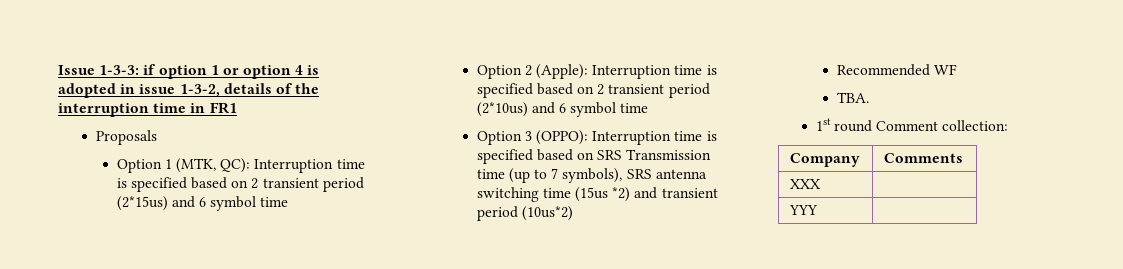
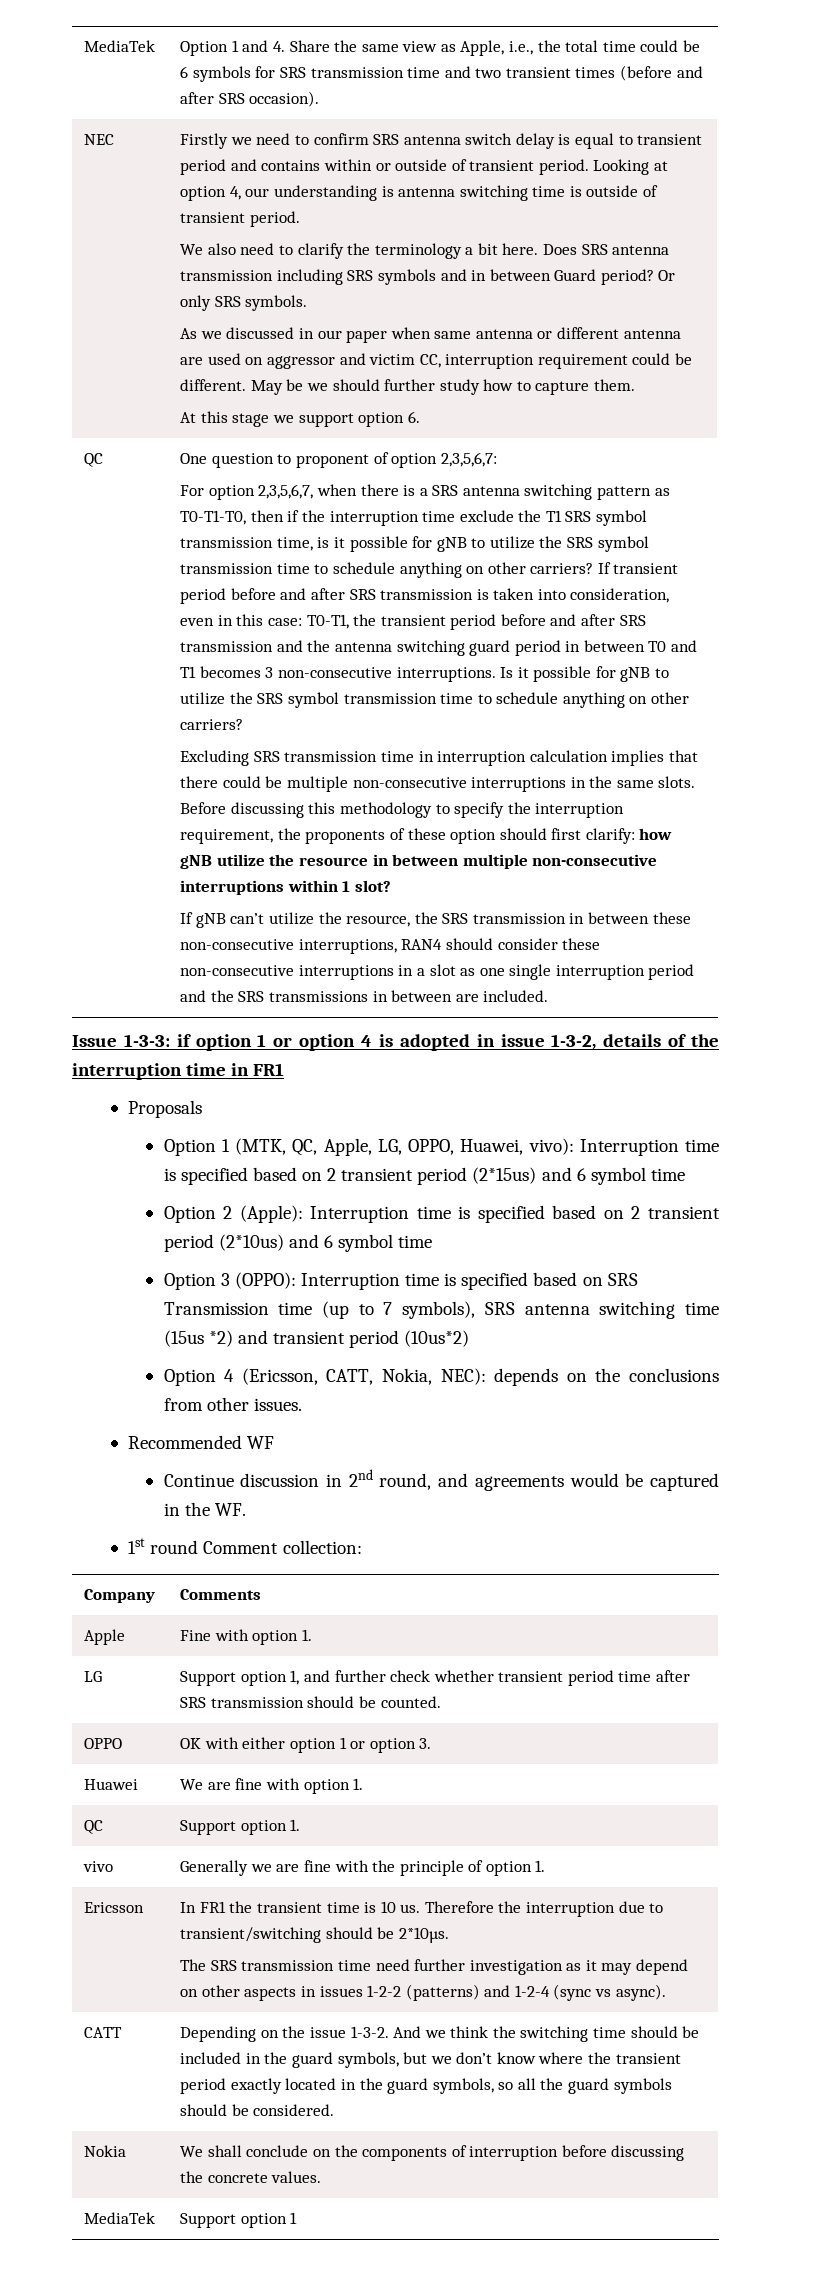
(58, 70) none -> [84,40,156,52] [180,40,701,56] [180,65,703,82] [180,91,320,107] [84,134,115,145] [180,133,703,149] [180,159,669,175] [180,185,659,201] [180,211,300,227] [180,243,670,259] [180,269,676,285] [180,295,308,311] [180,327,681,343] [180,353,693,369] [180,379,636,395] [180,411,420,427] [84,453,104,467] [180,452,497,468] [180,484,670,500] [180,510,648,526] [180,536,649,552] [180,562,679,578] [180,588,670,604] [180,614,646,630] [180,640,698,656] [180,666,670,682] [180,692,690,708] [180,719,244,730] [180,750,698,766] [180,776,696,792] [180,802,625,818] [180,828,673,844] [180,854,658,869] [180,880,391,895] [180,912,691,928] [180,938,601,954] [180,964,695,980] [180,990,549,1002] MediaTek | Option 1 and 4. Share the same view as Apple, i.e., the total time could be 6 symbols for SRS transmission time and two transient times (before and after SRS occasion). // NEC | Firstly we need to confirm SRS antenna switch delay is equal to transient period and contains within or outside of transient period. Looking at option 4, our understanding is antenna switching time is outside of transient period. // We also need to clarify the terminology a bit here. Does SRS antenna transmission including SRS symbols and in between Guard period? Or only SRS symbols. // As we discussed in our paper when same antenna or different antenna are used on aggressor and victim CC, interruption requirement could be different. May be we should further study how to capture them. // At this stage we support option 6. // QC | One question to proponent of option 2,3,5,6,7: // For option 2,3,5,6,7, when there is a SRS antenna switching pattern as T0-T1-T0, then if the interruption time exclude the T1 SRS symbol transmission time, is it possible for gNB to utilize the SRS symbol transmission time to schedule anything on other carriers? If transient period before and after SRS transmission is taken into consideration, even in this case: T0-T1, the transient period before and after SRS transmission and the antenna switching guard period in between T0 and T1 becomes 3 non-consecutive interruptions. Is it possible for gNB to utilize the SRS symbol transmission time to schedule anything on other carriers? // Excluding SRS transmission time in interruption calculation implies that there could be multiple non-consecutive interruptions in the same slots. Before discussing this methodology to specify the interruption requirement, the proponents of these option should first clarify: how gNB utilize the resource in between multiple non-consecutive interruptions within 1 slot? // If gNB can’t utilize the resource, the SRS transmission in between these non-consecutive interruptions, RAN4 should consider these non-consecutive interruptions in a slot as one single interruption period and the SRS transmissions in between are included. //
[220,158,251,173] QC): -> [292,1138,574,1156] QC, Apple, LG, OPPO, Huawei, vivo):
[836,64,957,76] [836,92,869,103] Recommended WF // TBA. -> [163,1368,719,1386] [163,1397,302,1411] [128,1435,275,1449] [163,1469,720,1491] [163,1502,246,1516] Option 4 (Ericsson, CATT, Nokia, NEC): depends on the conclusions from other issues. // Recommended WF // Continue discussion in 2nd round, and agreements would be captured in the WF.
[789,179,820,189] [788,205,817,215] XXX | // YYY | -> [84,1629,126,1645] [180,1629,312,1645] [84,1671,103,1682] [180,1670,691,1686] [180,1696,441,1708] [84,1738,123,1749] [180,1737,432,1753] [84,1779,139,1790] [180,1778,364,1794] [84,1820,104,1834] [180,1819,301,1835] [83,1861,114,1872] [180,1860,546,1876] [84,1902,145,1913] [180,1901,664,1917] [180,1927,449,1943] [180,1959,689,1975] [180,1984,666,2001] [84,2027,123,2038] [180,2026,700,2042] [180,2052,681,2068] [180,2078,672,2094] [180,2104,335,2116] [84,2145,127,2157] [180,2145,685,2161] [180,2171,322,2183] [84,2212,156,2224] [180,2212,298,2228] Apple | Fine with option 1. // LG | Support option 1, and further check whether transient period time after SRS transmission should be counted. // OPPO | OK with either option 1 or option 3. // Huawei | We are fine with option 1. // QC | Support option 1. // vivo | Generally we are fine with the principle of option 1. // Ericsson | In FR1 the transient time is 10 us. Therefore the interruption due to transient/switching should be 2*10µs. // The SRS transmission time need further investigation as it may depend on other aspects in issues 1-2-2 (patterns) and 1-2-4 (sync vs async). // CATT | Depending on the issue 1-3-2. And we think the switching time should be included in the guard symbols, but we don’t know where the transient period exactly located in the guard symbols, so all the guard symbols should be considered. // Nokia | We shall conclude on the components of interruption before discussing the concrete values. // MediaTek | Support option 1

